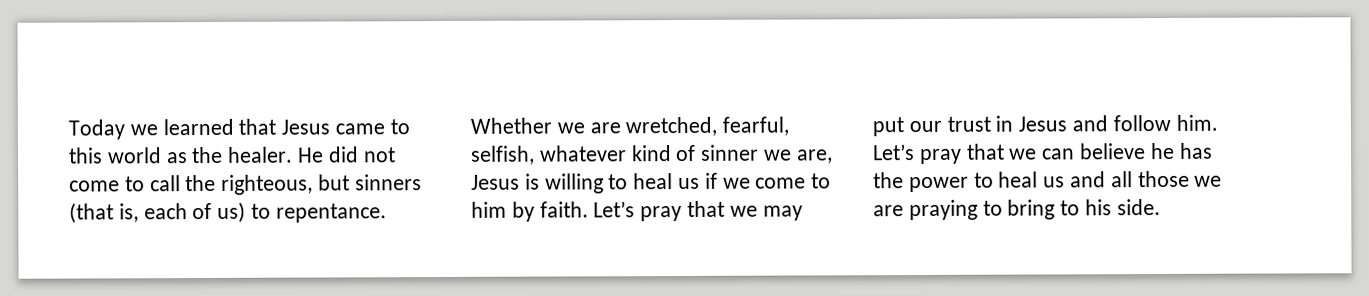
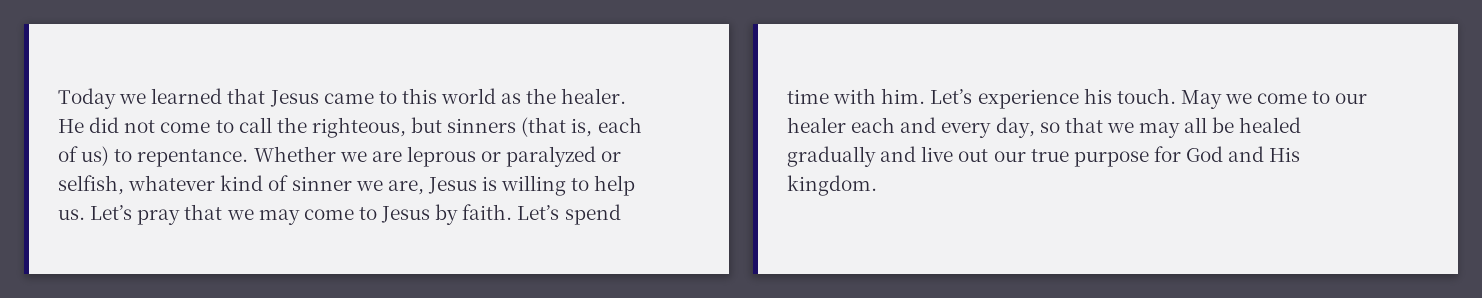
[625,116,790,137] wretched, fearful, -> [406,146,622,167] leprous or paralyzed or
[633,172,832,190] [471,201,589,222] heal us if we come to him by faith. -> [594,175,636,196] [58,209,85,220] help us.
[872,114,1218,137] [872,142,1213,165] [873,170,1223,193] [873,199,1161,221] put our trust in Jesus and follow him. Let’s pray that we can believe he has the power to heal us and all those we are praying to bring to his side. -> [303,204,621,225] [787,88,1368,109] [787,117,1302,138] [787,146,1301,167] [787,175,877,196] come to Jesus by faith. Let’s spend time with him. Let’s experience his touch. May we come to our healer each and every day, so that we may all be healed gradually and live out our true purpose for God and His kingdom.

